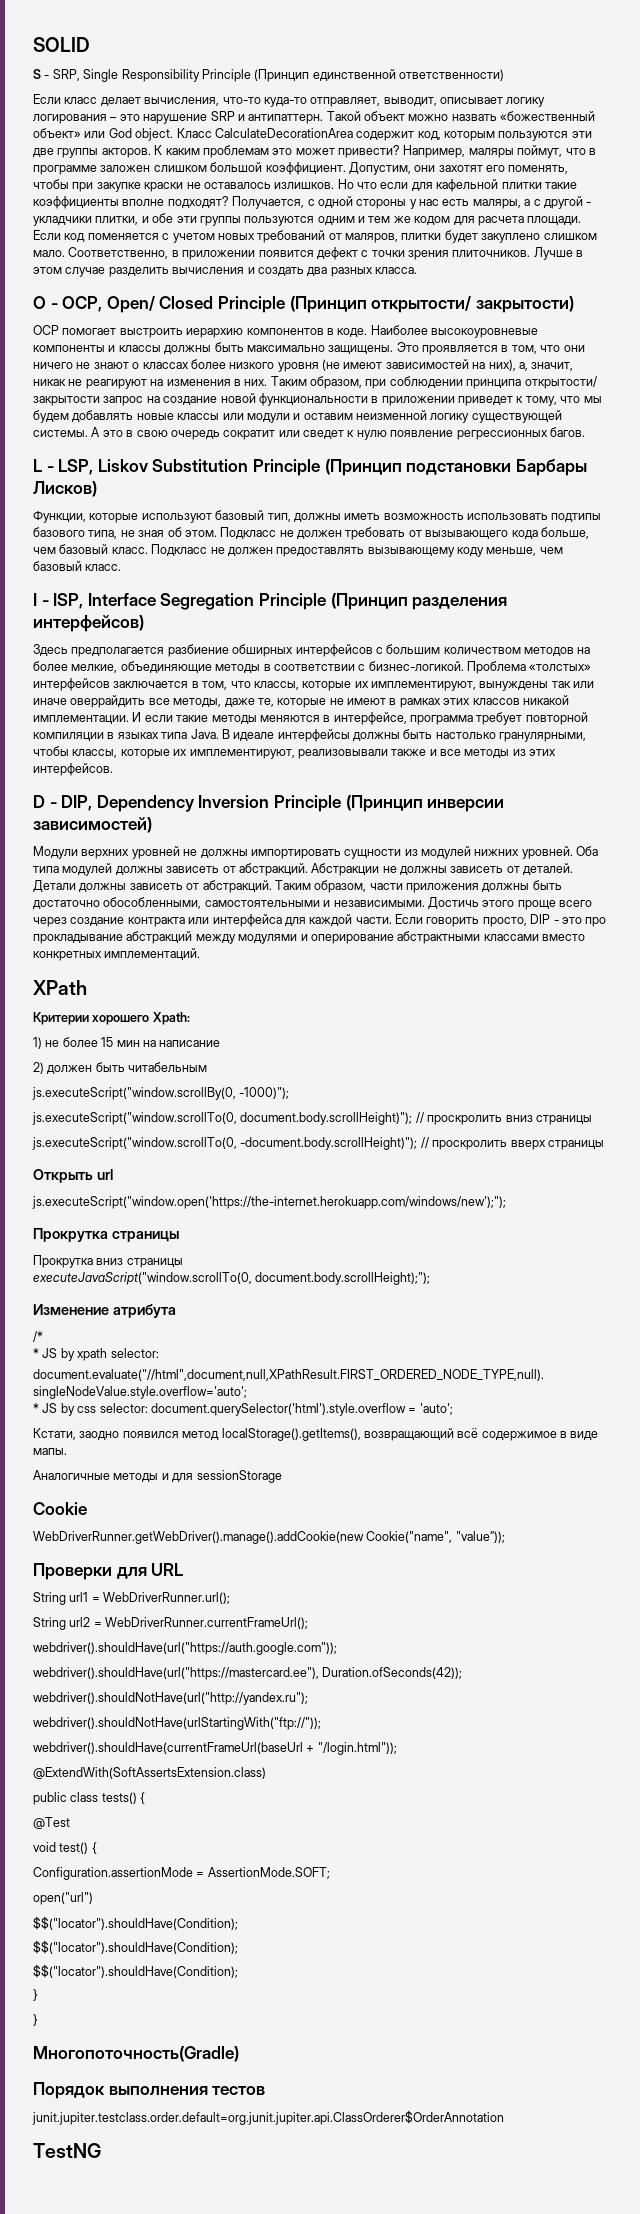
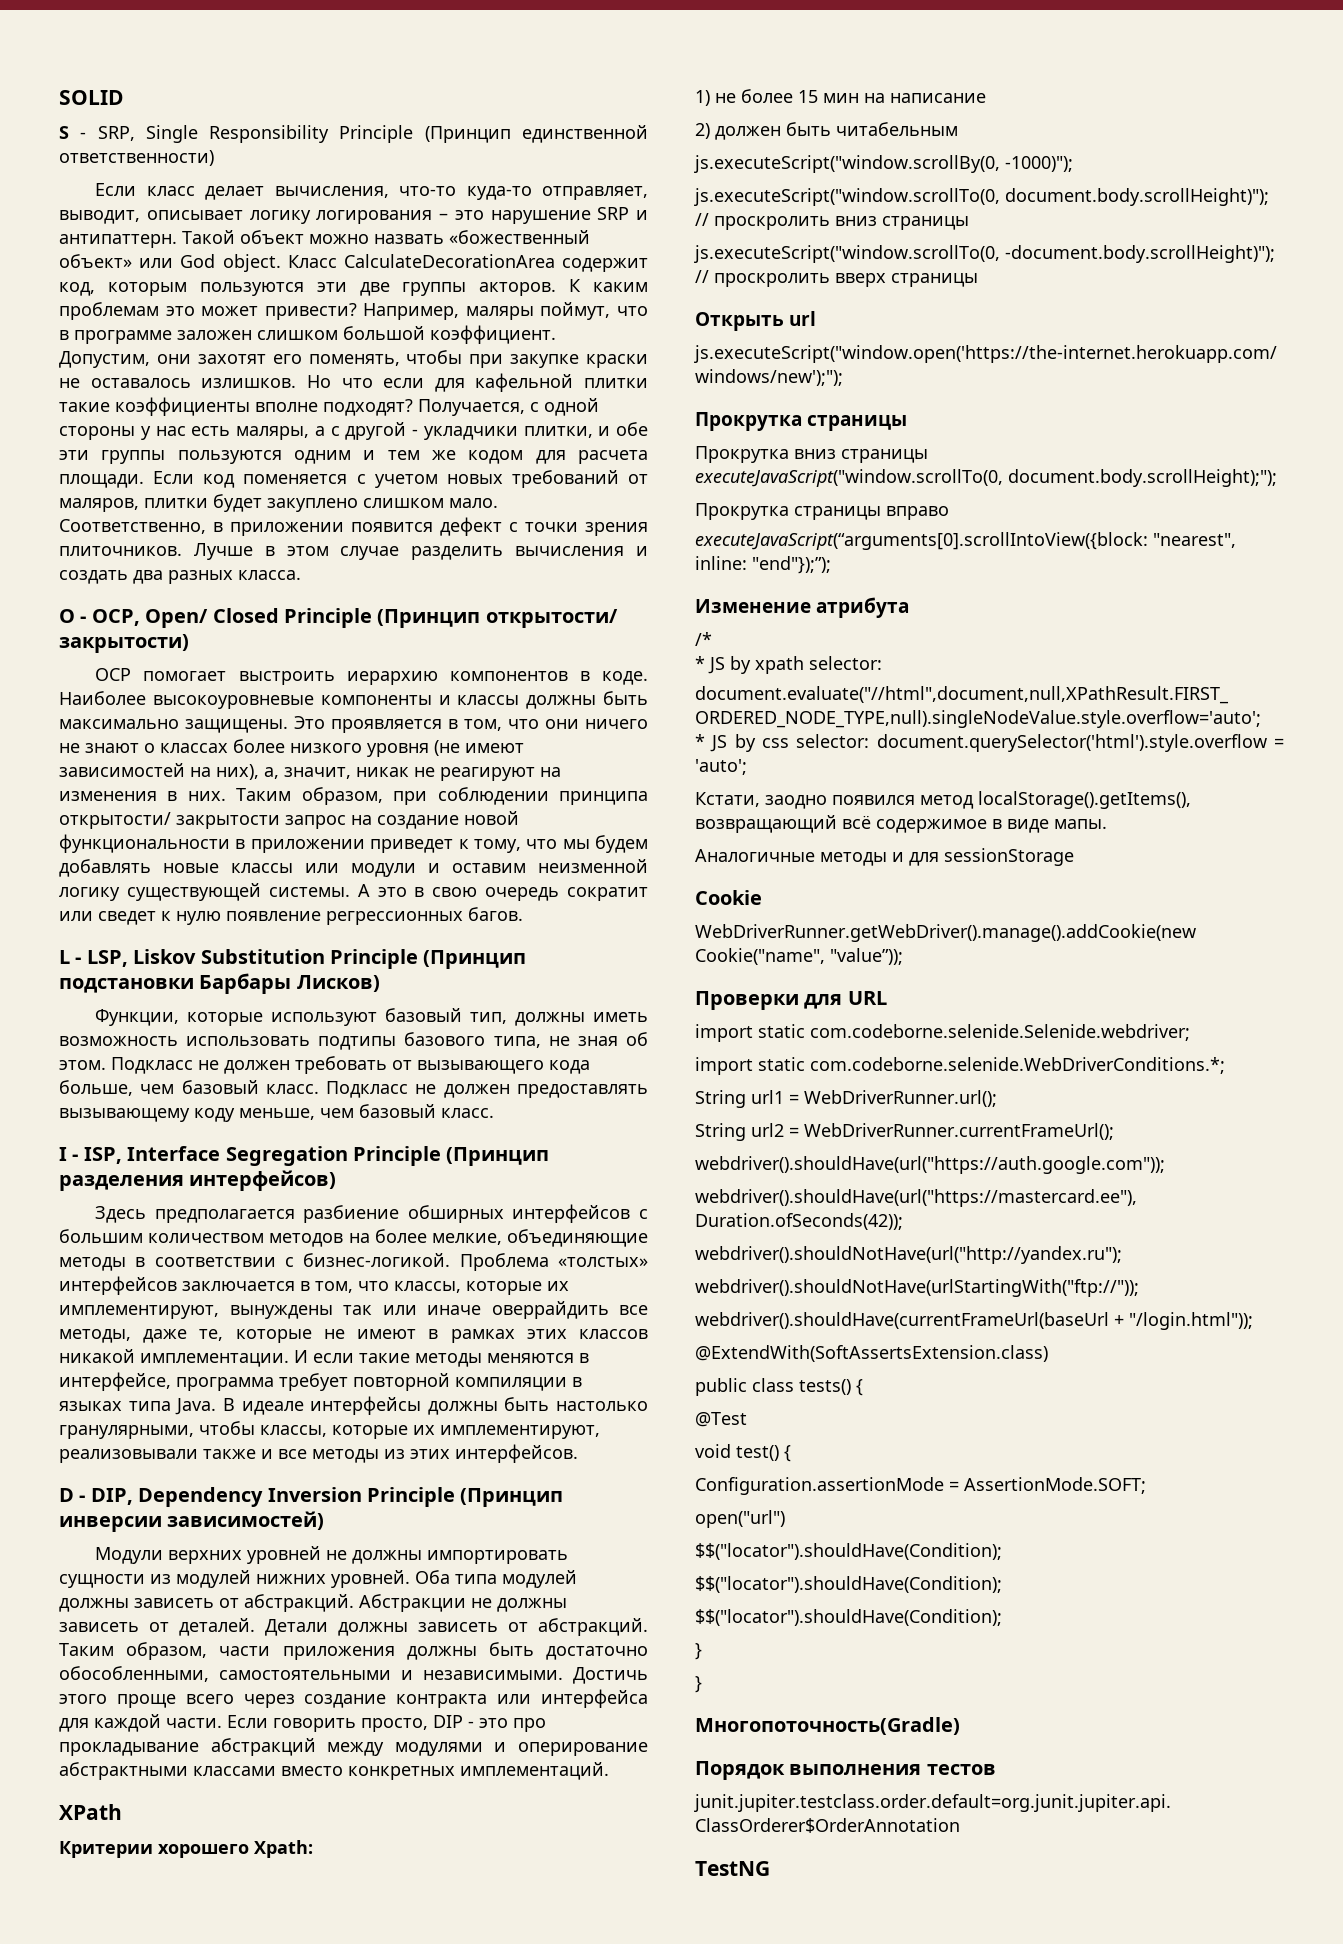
(431, 1278) none -> [695,503,949,520] [695,532,1236,550] [695,556,831,574] // Прокрутка страницы вправо // executeJavaScript(“arguments[0].scrollIntoView({block: "nearest", inline: "end"});”);
(184, 1569) none -> [695,1024,1190,1042] [695,1057,1225,1075] // import static com.codeborne.selenide.Selenide.webdriver; // import static com.codeborne.selenide.WebDriverConditions.*;

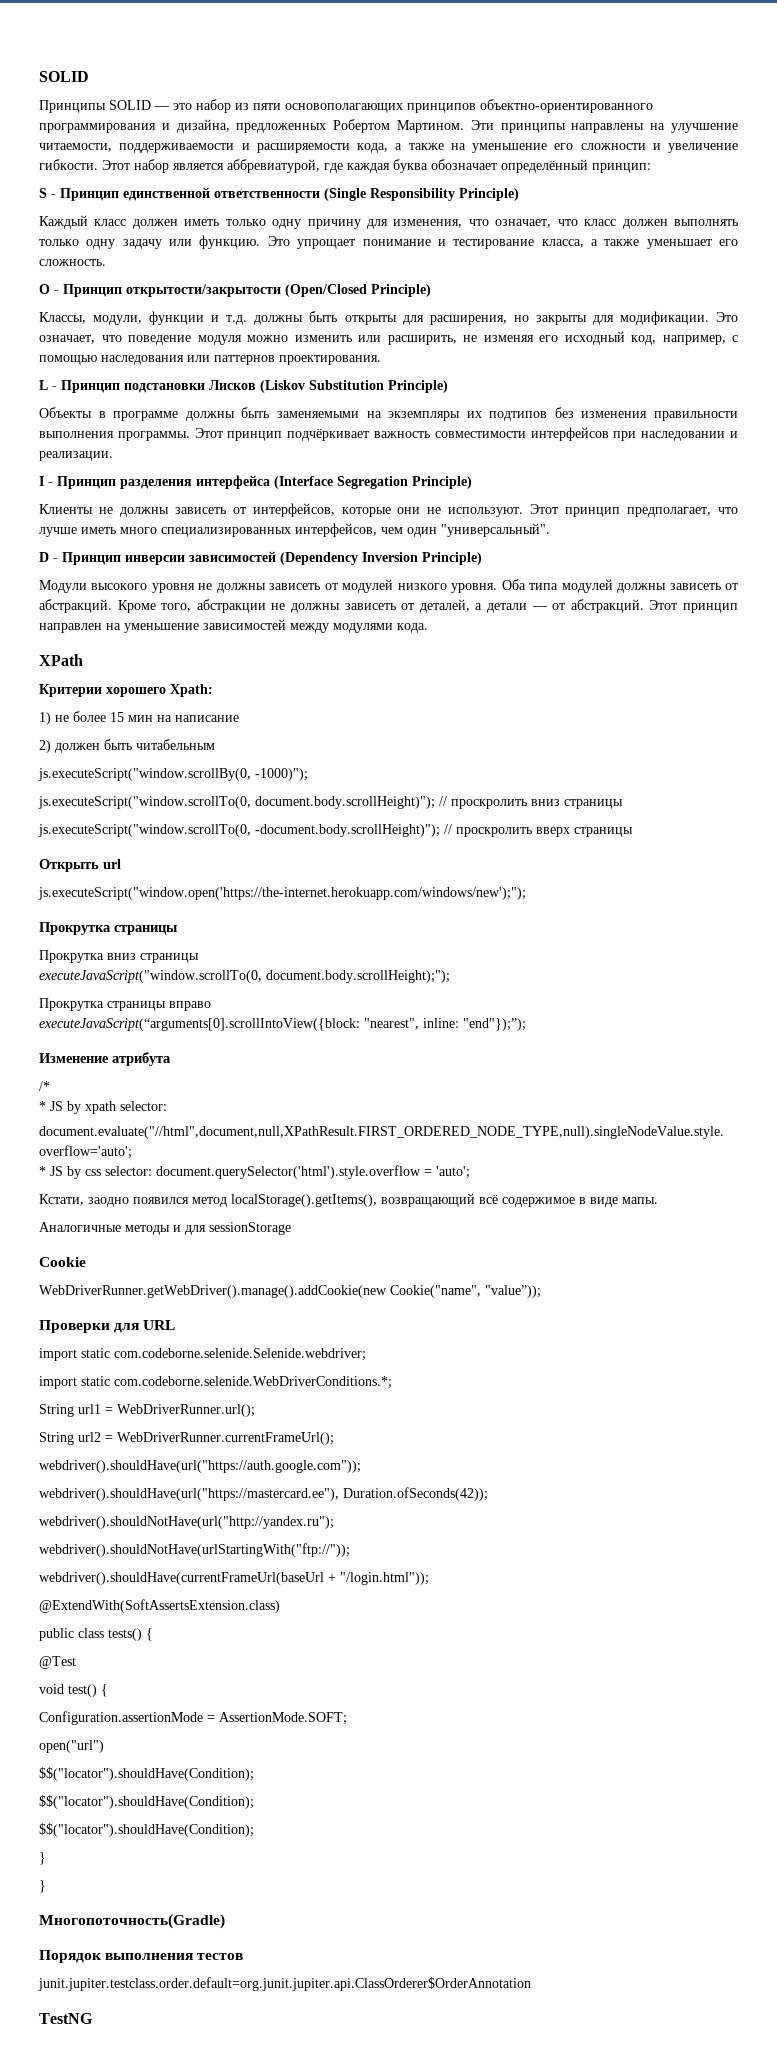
[59,125,648,143] [59,150,214,166] [95,183,648,200] [59,207,648,224] [59,230,590,248] [59,254,648,272] [59,279,648,296] [59,302,648,320] [59,325,556,344] [59,350,648,368] [59,373,648,392] [59,397,599,416] [59,422,648,440] [59,450,648,464] [59,470,648,488] [59,494,498,512] [59,517,648,536] [59,543,648,560] [59,570,301,584] [59,608,618,628] [59,634,189,653] [95,668,648,685] [59,691,648,709] [59,716,648,733] [59,739,524,757] [59,763,561,781] [59,787,648,805] [59,811,519,829] [59,834,648,853] [59,859,648,877] [59,883,648,901] [59,907,523,925] [59,949,527,969] [59,973,380,994] [95,1008,649,1026] [59,1032,648,1050] [59,1056,590,1074] [59,1080,648,1098] [59,1104,494,1122] [59,1146,550,1166] [59,1170,337,1191] [95,1204,648,1223] [59,1229,649,1247] [59,1253,648,1271] [59,1276,569,1295] [59,1301,648,1319] [59,1329,648,1343] [59,1349,589,1367] [59,1372,582,1391] [59,1396,648,1415] [59,1421,600,1439] [59,1444,578,1463] [59,1487,564,1507] [59,1511,325,1532] [95,1546,569,1564] [59,1570,410,1588] S - SRP, Single Responsibility Principle (Принцип единственной ответственности) // Если класс делает вычисления, что-то куда-то отправляет, выводит, описывает логику логирования – это нарушение SRP и антипаттерн. Такой объект можно назвать «божественный объект» или God object. Класс CalculateDecorationArea содержит код, которым пользуются эти две группы акторов. К каким проблемам это может привести? Например, маляры поймут, что в программе заложен слишком большой коэффициент. Допустим, они захотят его поменять, чтобы при закупке краски не оставалось излишков. Но что если для кафельной плитки такие коэффициенты вполне подходят? Получается, с одной стороны у нас есть маляры, а с другой - укладчики плитки, и обе эти группы пользуются одним и тем же кодом для расчета площади. Если код поменяется с учетом новых требований от маляров, плитки будет закуплено слишком мало. Соответственно, в приложении появится дефект с точки зрения плиточников. Лучше в этом случае разделить вычисления и создать два разных класса. // O - OCP, Open/ Closed Principle (Принцип открытости/ закрытости) // OCP помогает выстроить иерархию компонентов в коде. Наиболее высокоуровневые компоненты и классы должны быть максимально защищены. Это проявляется в том, что они ничего не знают о классах более низкого уровня (не имеют зависимостей на них), а, значит, никак не реагируют на изменения в них. Таким образом, при соблюдении принципа открытости/ закрытости запрос на создание новой функциональности в приложении приведет к тому, что мы будем добавлять новые классы или модули и оставим неизменной логику существующей системы. А это в свою очередь сократит или сведет к нулю появление регрессионных багов. // L - LSP, Liskov Substitution Principle (Принцип подстановки Барбары Лисков) // Функции, которые используют базовый тип, должны иметь возможность использовать подтипы базового типа, не зная об этом. Подкласс не должен требовать от вызывающего кода больше, чем базовый класс. Подкласс не должен предоставлять вызывающему коду меньше, чем базовый класс. // I - ISP, Interface Segregation Principle (Принцип разделения интерфейсов) // Здесь предполагается разбиение обширных интерфейсов с большим количеством методов на более мелкие, объединяющие методы в соответствии с бизнес-логикой. Проблема «толстых» интерфейсов заключается в том, что классы, которые их имплементируют, вынуждены так или иначе оверрайдить все методы, даже те, которые не имеют в рамках этих классов никакой имплементации. И если такие методы меняются в интерфейсе, программа требует повторной компиляции в языках типа Java. В идеале интерфейсы должны быть настолько гранулярными, чтобы классы, которые их имплементируют, реализовывали также и все методы из этих интерфейсов. // D - DIP, Dependency Inversion Principle (Принцип инверсии зависимостей) // Модули верхних уровней не должны импортировать сущности из модулей нижних уровней. -> [39,99,653,113] [39,119,738,133] [39,143,738,153] [39,159,651,173] [39,187,519,201] [39,215,739,229] [39,235,738,249] [39,259,106,266] [39,284,431,297] [39,311,738,325] [39,331,738,345] [39,355,381,365] [39,380,448,393] [39,407,739,421] [39,427,738,441] [39,451,113,461] [39,475,472,489] [39,503,738,517] [39,523,550,537] [39,551,482,565] [39,579,498,593] Принципы SOLID — это набор из пяти основополагающих принципов объектно-ориентированного программирования и дизайна, предложенных Робертом Мартином. Эти принципы направлены на улучшение читаемости, поддерживаемости и расширяемости кода, а также на уменьшение его сложности и увеличение гибкости. Этот набор является аббревиатурой, где каждая буква обозначает определённый принцип: // S - Принцип единственной ответственности (Single Responsibility Principle) // Каждый класс должен иметь только одну причину для изменения, что означает, что класс должен выполнять только одну задачу или функцию. Это упрощает понимание и тестирование класса, а также уменьшает его сложность. // O - Принцип открытости/закрытости (Open/Closed Principle) // Классы, модули, функции и т.д. должны быть открыты для расширения, но закрыты для модификации. Это означает, что поведение модуля можно изменить или расширить, не изменяя его исходный код, например, с помощью наследования или паттернов проектирования. // L - Принцип подстановки Лисков (Liskov Substitution Principle) // Объекты в программе должны быть заменяемыми на экземпляры их подтипов без изменения правильности выполнения программы. Этот принцип подчёркивает важность совместимости интерфейсов при наследовании и реализации. // I - Принцип разделения интерфейса (Interface Segregation Principle) // Клиенты не должны зависеть от интерфейсов, которые они не используют. Этот принцип предполагает, что лучше иметь много специализированных интерфейсов, чем один "универсальный". // D - Принцип инверсии зависимостей (Dependency Inversion Principle) // Модули высокого уровня не должны зависеть от модулей низкого уровня.
[359,1594,567,1612] [59,1618,648,1636] [59,1642,648,1660] [59,1666,648,1684] [59,1689,648,1708] [59,1714,546,1732] [59,1738,649,1756] [59,1762,609,1780] Абстракции не должны зависеть от деталей. Детали должны зависеть от абстракций. Таким образом, части приложения должны быть достаточно обособленными, самостоятельными и независимыми. Достичь этого проще всего через создание контракта или интерфейса для каждой части. Если говорить просто, DIP - это про прокладывание абстракций между модулями и оперирование абстрактными классами вместо конкретных имплементаций. -> [117,599,739,613] [39,619,428,633] Кроме того, абстракции не должны зависеть от деталей, а детали — от абстракций. Этот принцип направлен на уменьшение зависимостей между модулями кода.

